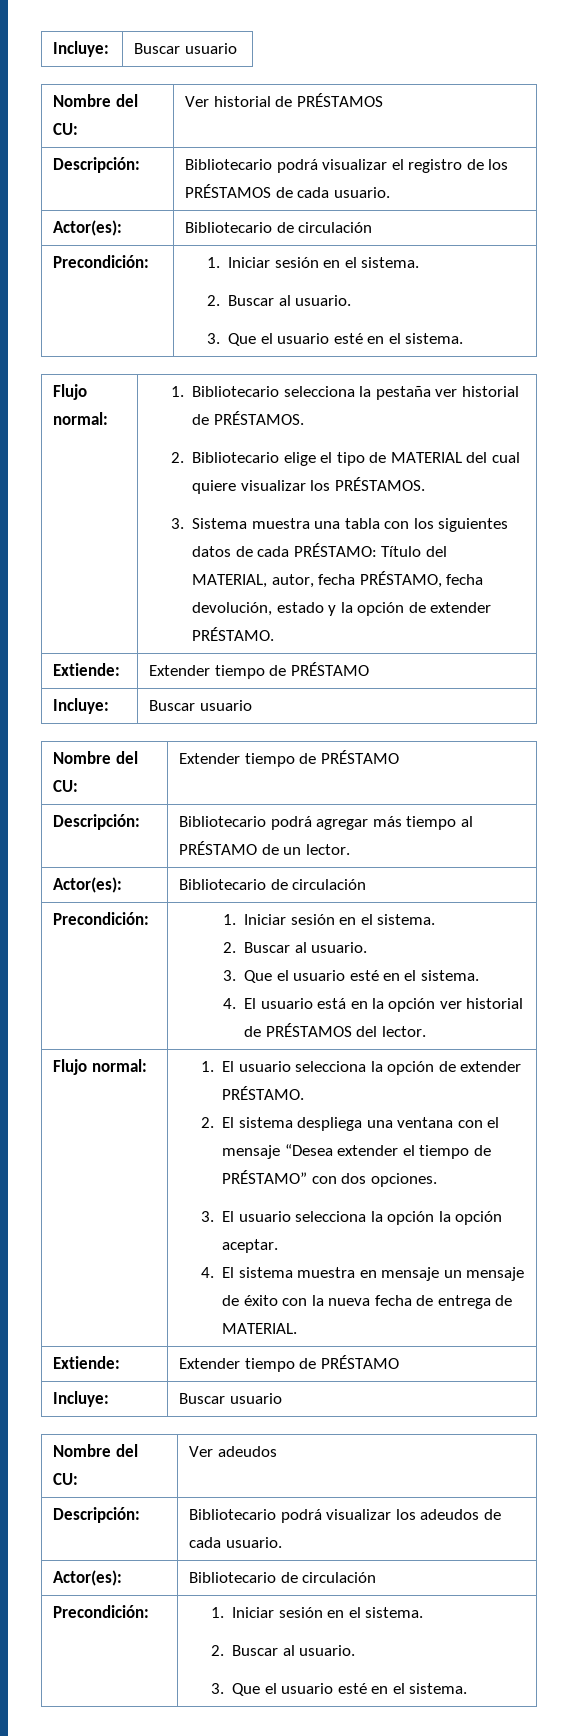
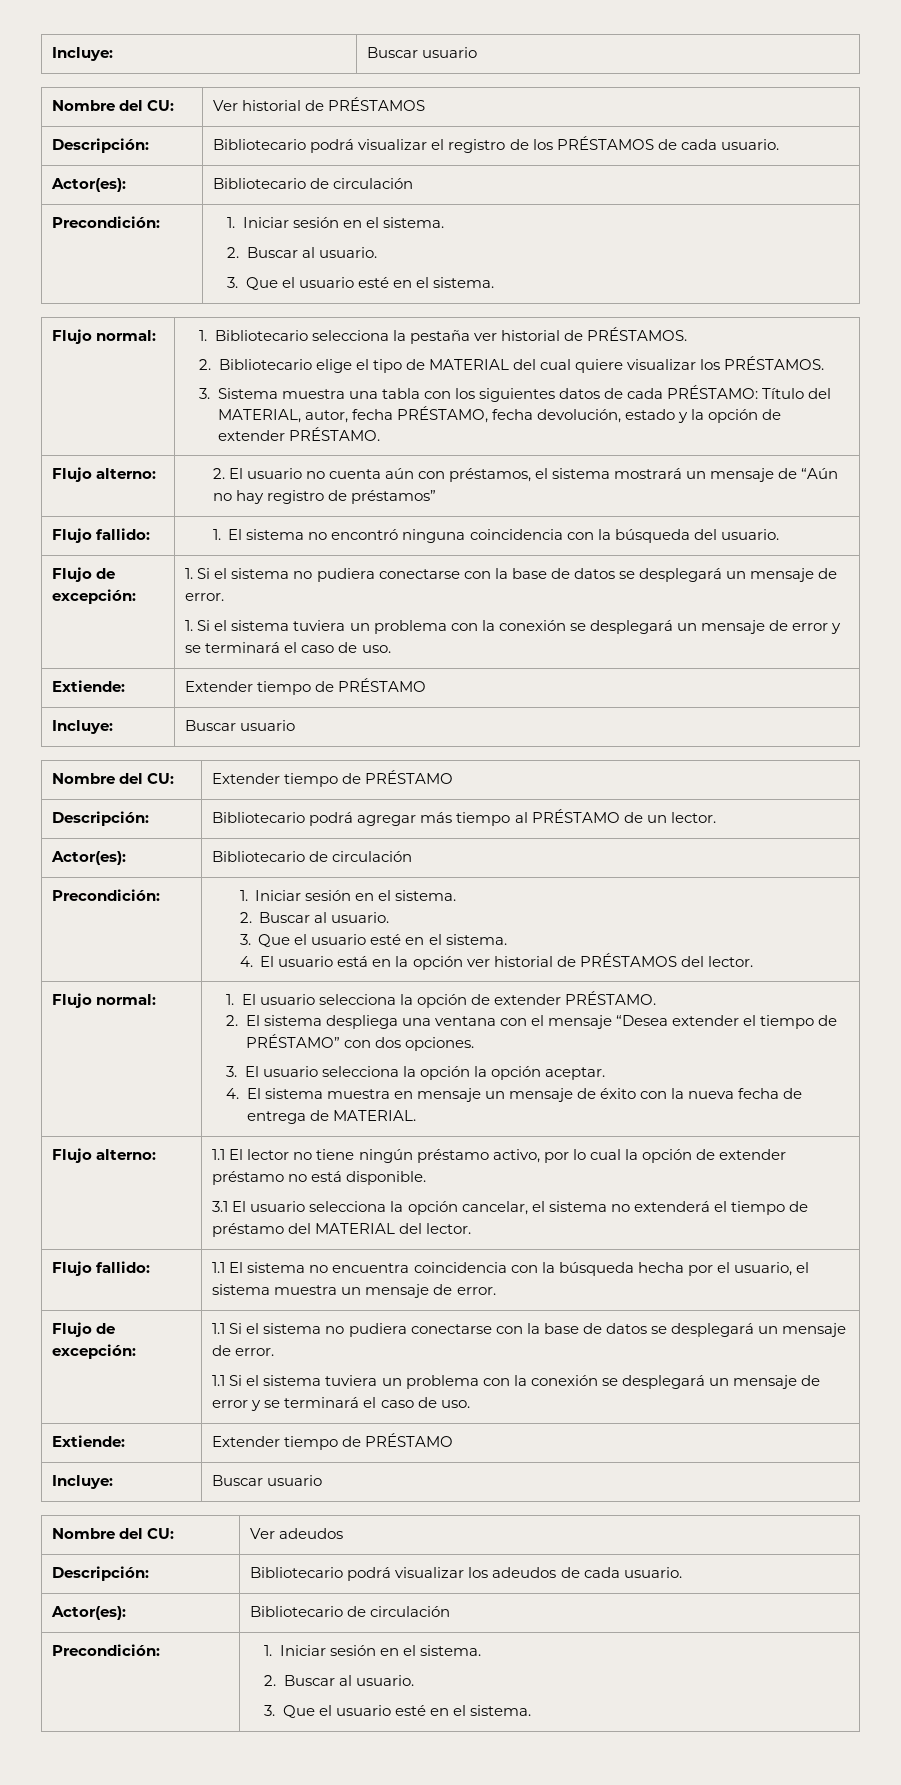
(275, 634) none -> [52,467,157,482] [212,468,839,482] [212,490,436,504] [52,528,151,543] [212,529,779,543] [52,567,116,582] [52,589,137,604] [185,568,838,582] [185,593,225,601] [185,620,842,634] [185,642,391,653] // Flujo alterno: | 2. El usuario no cuenta aún con préstamos, el sistema mostrará un mensaje de “Aún no hay registro de préstamos” // Flujo fallido: | 1. El sistema no encontró ninguna coincidencia con la búsqueda del usuario. // Flujo de excepción: | 1. Si el sistema no pudiera conectarse con la base de datos se desplegará un mensaje de error. // 1. Si el sistema tuviera un problema con la conexión se desplegará un mensaje de error y se terminará el caso de uso.
(298, 1328) none -> [52,1148,157,1163] [212,1149,786,1163] [212,1171,427,1185] [212,1201,808,1215] [212,1223,472,1237] [52,1261,151,1276] [212,1262,809,1276] [212,1284,496,1298] [52,1322,116,1337] [52,1344,137,1359] [212,1323,847,1337] [212,1345,275,1356] [212,1375,820,1389] [212,1397,470,1411] // Flujo alterno: | 1.1 El lector no tiene ningún préstamo activo, por lo cual la opción de extender préstamo no está disponible. // 3.1 El usuario selecciona la opción cancelar, el sistema no extenderá el tiempo de préstamo del MATERIAL del lector. // Flujo fallido: | 1.1 El sistema no encuentra coincidencia con la búsqueda hecha por el usuario, el sistema muestra un mensaje de error. // Flujo de excepción: | 1.1 Si el sistema no pudiera conectarse con la base de datos se desplegará un mensaje de error. // 1.1 Si el sistema tuviera un problema con la conexión se desplegará un mensaje de error y se terminará el caso de uso.

